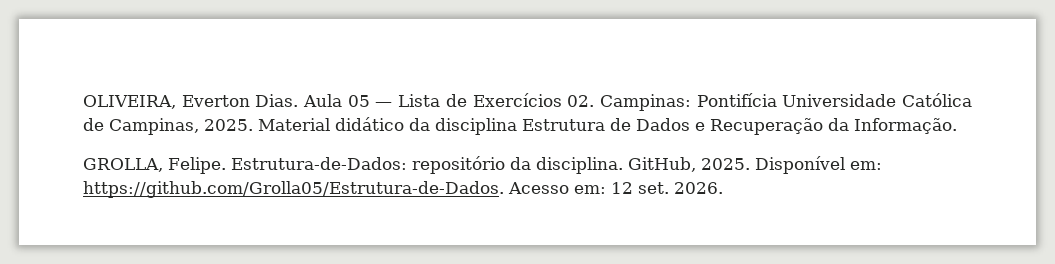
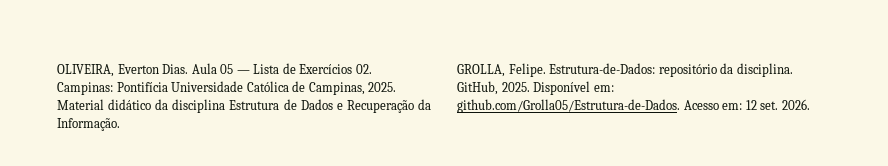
[83,181,504,198] https://github.com/Grolla05/Estrutura-de-Dados. -> [457,99,680,113] github.com/Grolla05/Estrutura-de-Dados.

